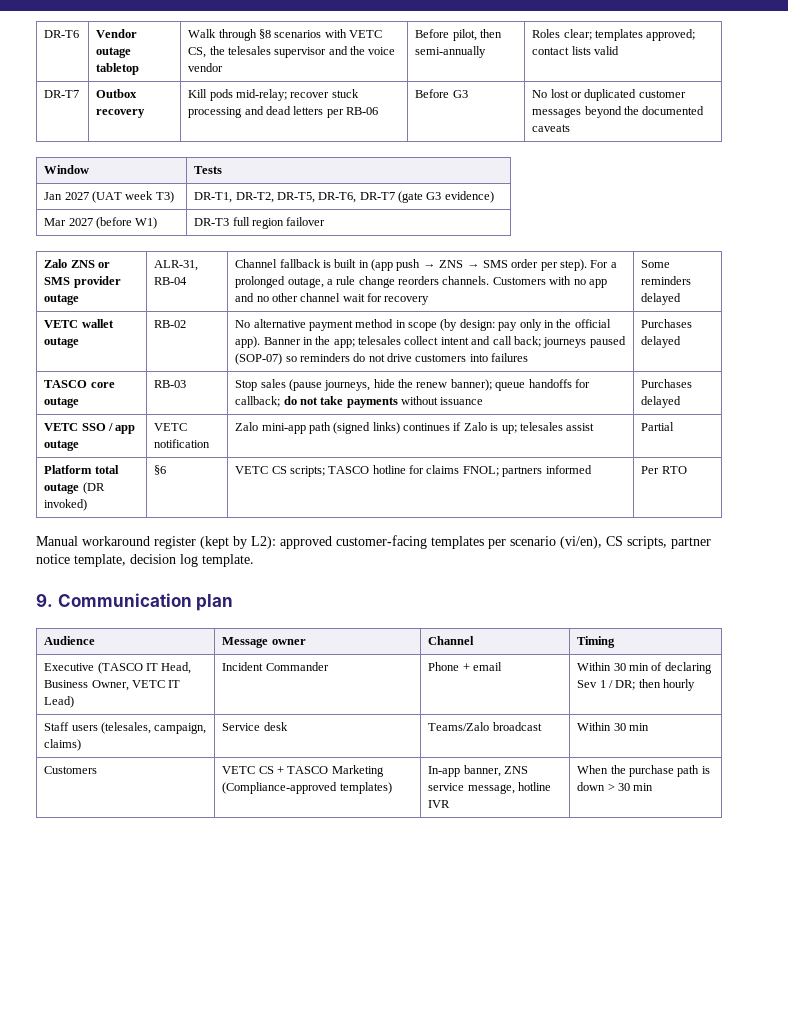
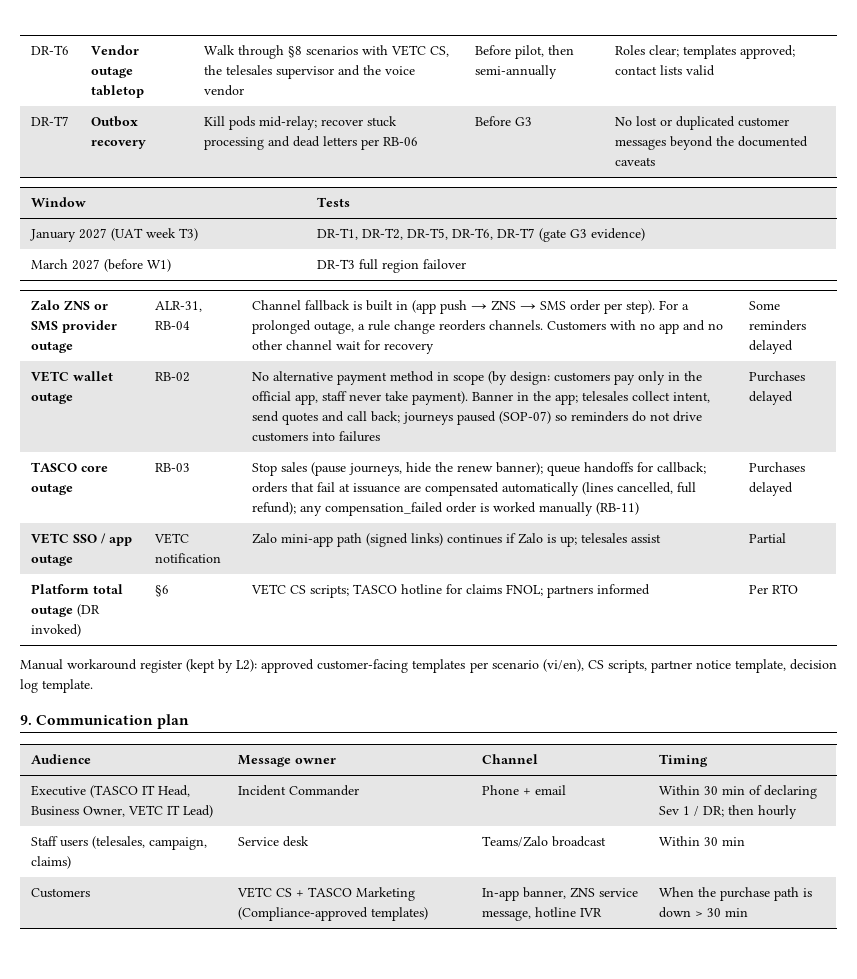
[44,192,63,200] Jan -> [29,229,76,242] January
[44,218,67,226] Mar -> [30,259,68,269] March
(495, 325) none -> [553,372,610,382] customers
[235,336,261,348] app). -> [294,391,468,405] app, staff never take payment).
[440,337,469,345] intent -> [672,392,710,403] [251,411,318,425] intent, send quotes
[283,396,484,408] do not take payments without issuance -> [251,482,696,496] [251,502,639,516] orders that fail at issuance are compensated automatically (lines cancelled, full refund); any compensation_failed order is worked manually (RB-11)

